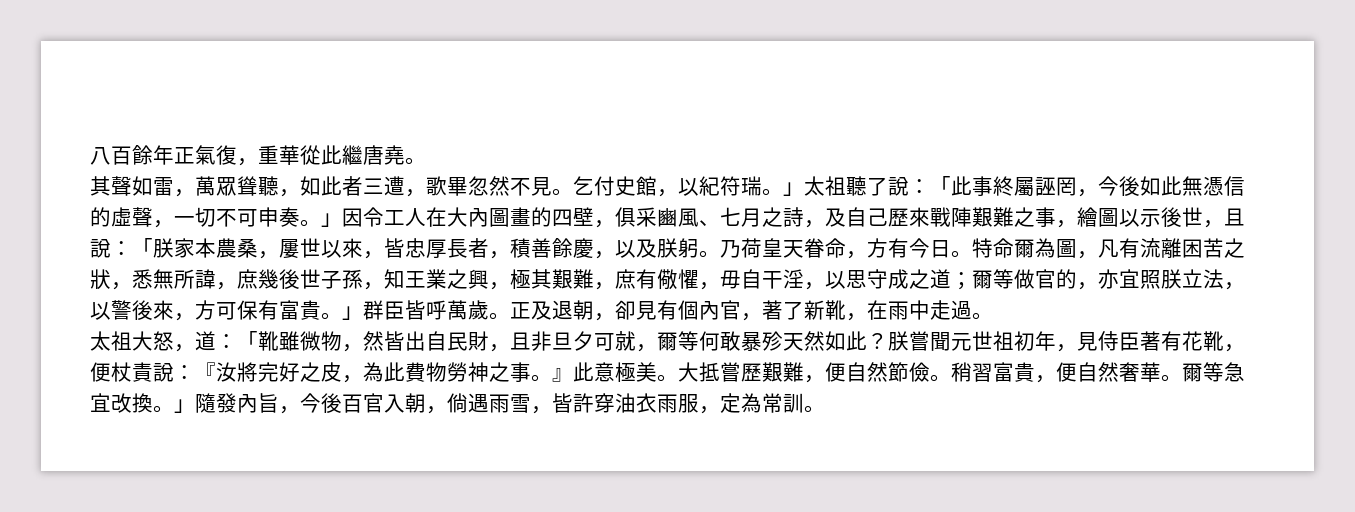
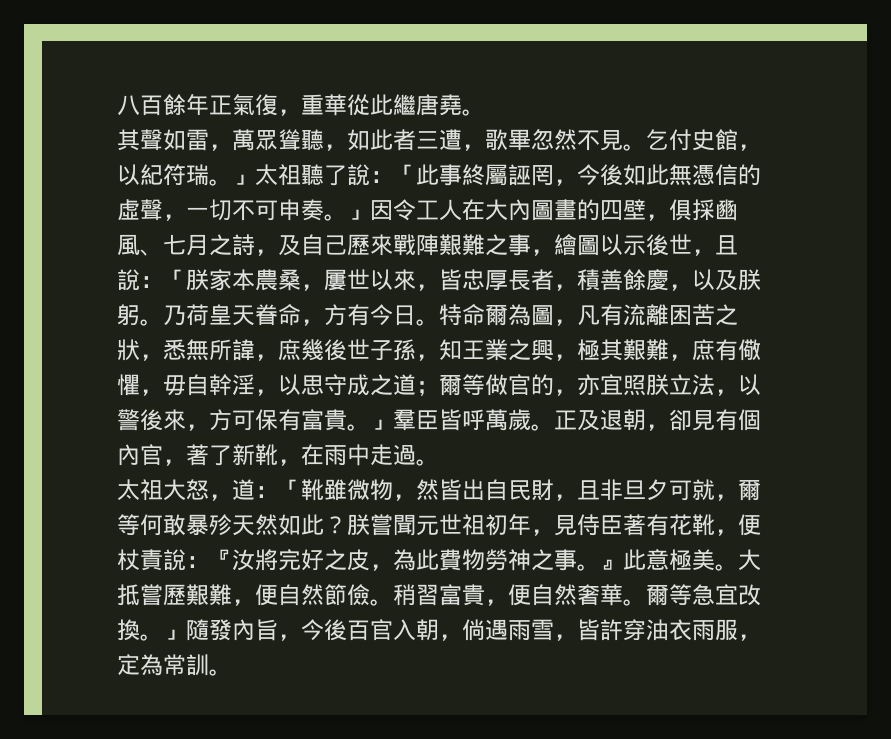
[636,207,657,227] 采 -> [692,199,715,221] 採
[762,271,783,289] 干 -> [209,374,232,396] 幹
[363,300,384,320] 群 -> [393,409,416,431] 羣

